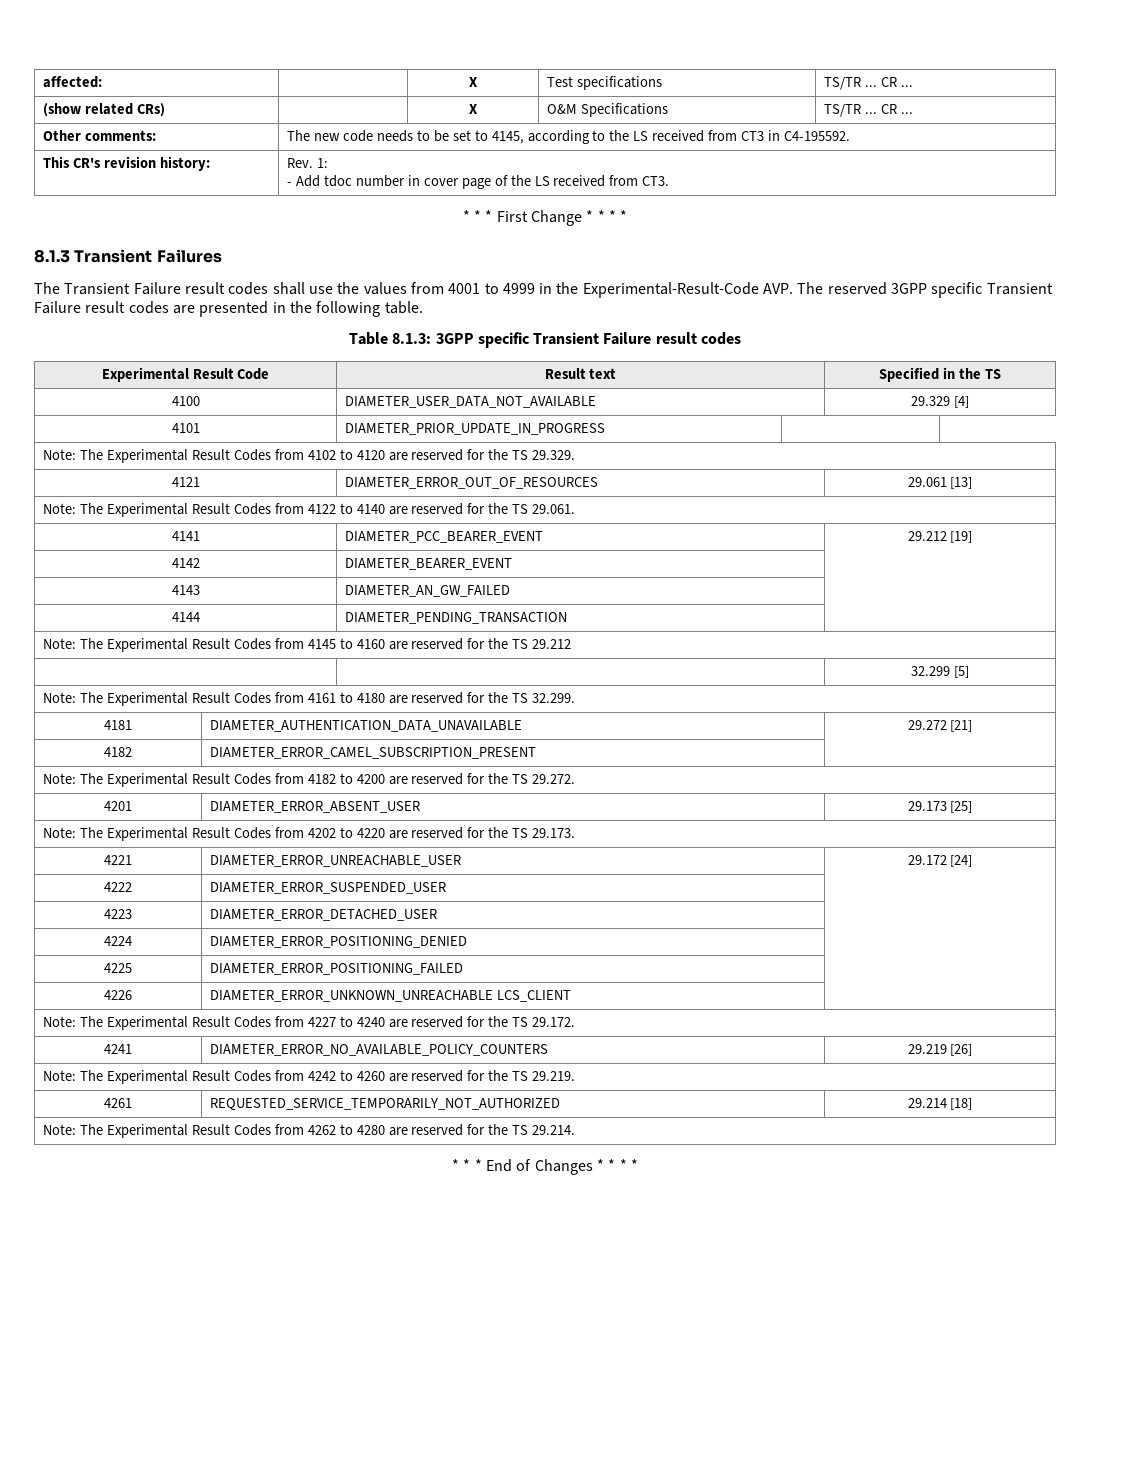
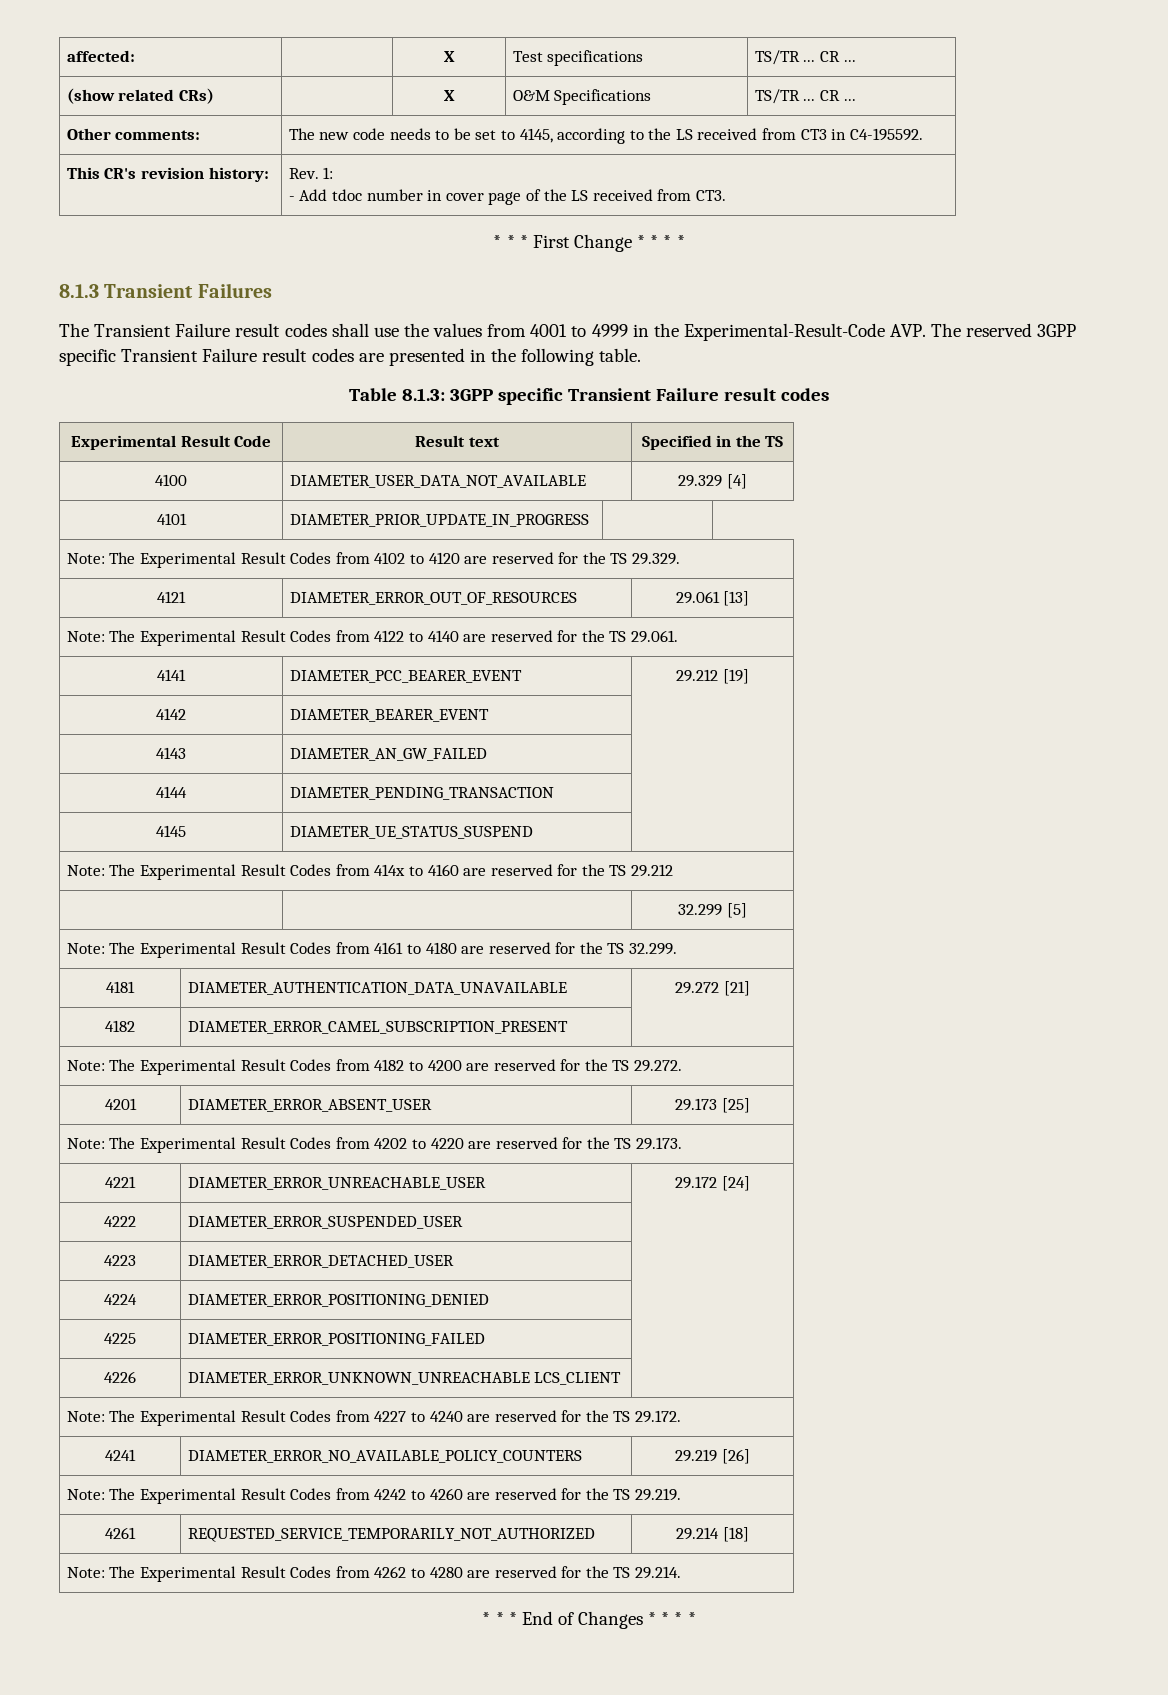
[43,638,336,652] // Note: The Experimental Result Codes from 4145 -> [156,825,186,837] [289,826,533,839] [66,864,406,880] // 4145 | DIAMETER_UE_STATUS_SUSPEND | // Note: The Experimental Result Codes from 414x

